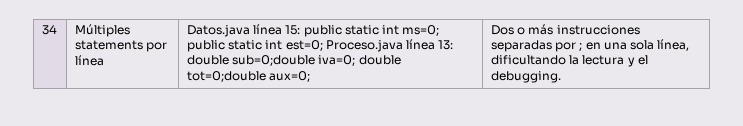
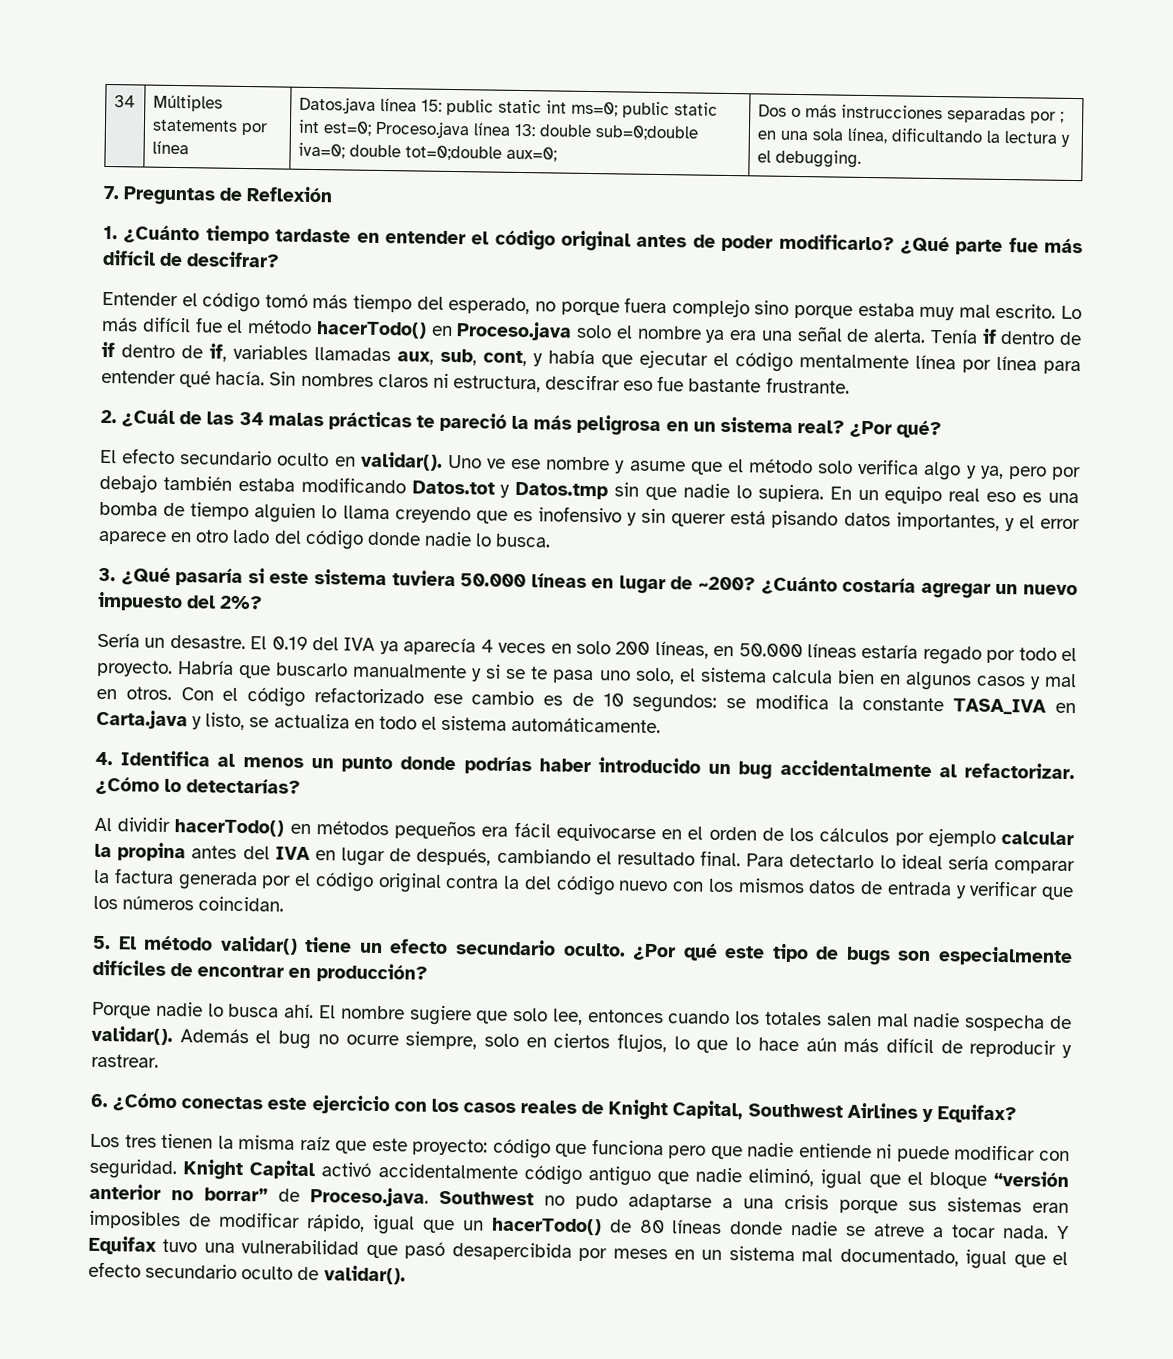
(561, 77) none -> [103,185,334,206] [103,225,1083,255] [102,249,281,268] [102,291,1082,321] [101,316,1082,346] [101,341,1081,375] [101,369,850,394] [100,409,943,439] [100,448,1081,481] [99,473,1080,505] [99,501,1080,532] [98,529,552,550] [98,567,1079,599] [97,591,264,612] [97,632,1077,665] [97,659,1077,691] [96,686,1076,715] [96,709,662,734] [95,750,1075,780] [95,776,302,795] [94,817,1075,847] [94,842,1075,875] [94,868,1074,901] [93,895,285,912] [93,935,1073,967] [92,959,428,983] [92,1001,1072,1032] [91,1025,1073,1059] [91,1053,159,1068] [90,1093,1017,1124] [90,1133,1070,1163] [89,1158,1069,1190] [89,1183,1069,1214] [89,1210,1070,1240] [88,1235,1068,1270] [88,1261,406,1285] // 7. Preguntas de Reflexión // 1. ¿Cuánto tiempo tardaste en entender el código original antes de poder modificarlo? ¿Qué parte fue más difícil de descifrar? // Entender el código tomó más tiempo del esperado, no porque fuera complejo sino porque estaba muy mal escrito. Lo más difícil fue el método hacerTodo() en Proceso.java solo el nombre ya era una señal de alerta. Tenía if dentro de if dentro de if, variables llamadas aux, sub, cont, y había que ejecutar el código mentalmente línea por línea para entender qué hacía. Sin nombres claros ni estructura, descifrar eso fue bastante frustrante. // 2. ¿Cuál de las 34 malas prácticas te pareció la más peligrosa en un sistema real? ¿Por qué? // El efecto secundario oculto en validar(). Uno ve ese nombre y asume que el método solo verifica algo y ya, pero por debajo también estaba modificando Datos.tot y Datos.tmp sin que nadie lo supiera. En un equipo real eso es una bomba de tiempo alguien lo llama creyendo que es inofensivo y sin querer está pisando datos importantes, y el error aparece en otro lado del código donde nadie lo busca. // 3. ¿Qué pasaría si este sistema tuviera 50.000 líneas en lugar de ~200? ¿Cuánto costaría agregar un nuevo impuesto del 2%? // Sería un desastre. El 0.19 del IVA ya aparecía 4 veces en solo 200 líneas, en 50.000 líneas estaría regado por todo el proyecto. Habría que buscarlo manualmente y si se te pasa uno solo, el sistema calcula bien en algunos casos y mal en otros. Con el código refactorizado ese cambio es de 10 segundos: se modifica la constante TASA_IVA en Carta.java y listo, se actualiza en todo el sistema automáticamente. // 4. Identifica al menos un punto donde podrías haber introducido un bug accidentalmente al refactorizar. ¿Cómo lo detectarías? // Al dividir hacerTodo() en métodos pequeños era fácil equivocarse en el orden de los cálculos por ejemplo calcular la propina antes del IVA en lugar de después, cambiando el resultado final. Para detectarlo lo ideal sería comparar la factura generada por el código original contra la del código nuevo con los mismos datos de entrada y verificar que los números coincidan. // 5. El método validar() tiene un efecto secundario oculto. ¿Por qué este tipo de bugs son especialmente difíciles de encontrar en producción? // Porque nadie lo busca ahí. El nombre sugiere que solo lee, entonces cuando los totales salen mal nadie sospecha de validar(). Además el bug no ocurre siempre, solo en ciertos flujos, lo que lo hace aún más difícil de reproducir y rastrear. // 6. ¿Cómo conectas este ejercicio con los casos reales de Knight Capital, Southwest Airlines y Equifax? // Los tres tienen la misma raíz que este proyecto: código que funciona pero que nadie entiende ni puede modificar con seguridad. Knight Capital activó accidentalmente código antiguo que nadie eliminó, igual que el bloque “versión anterior no borrar” de Proceso.java. Southwest no pudo adaptarse a una crisis porque sus sistemas eran imposibles de modificar rápido, igual que un hacerTodo() de 80 líneas donde nadie se atreve a tocar nada. Y Equifax tuvo una vulnerabilidad que pasó desapercibida por meses en un sistema mal documentado, igual que el efecto secundario oculto de validar().

